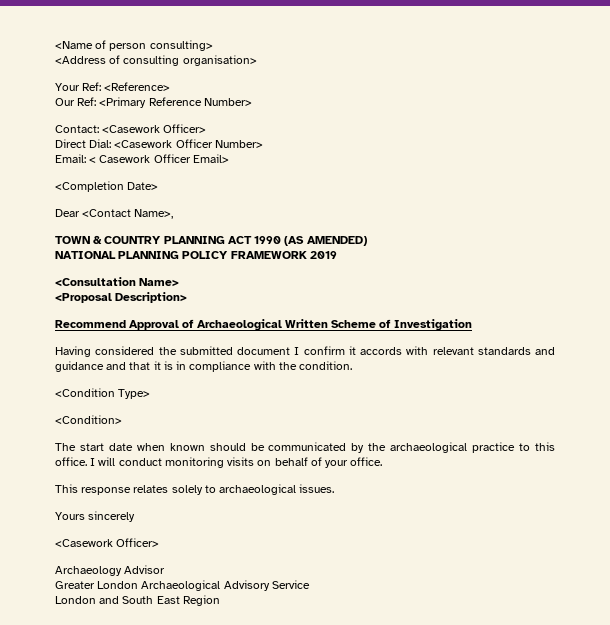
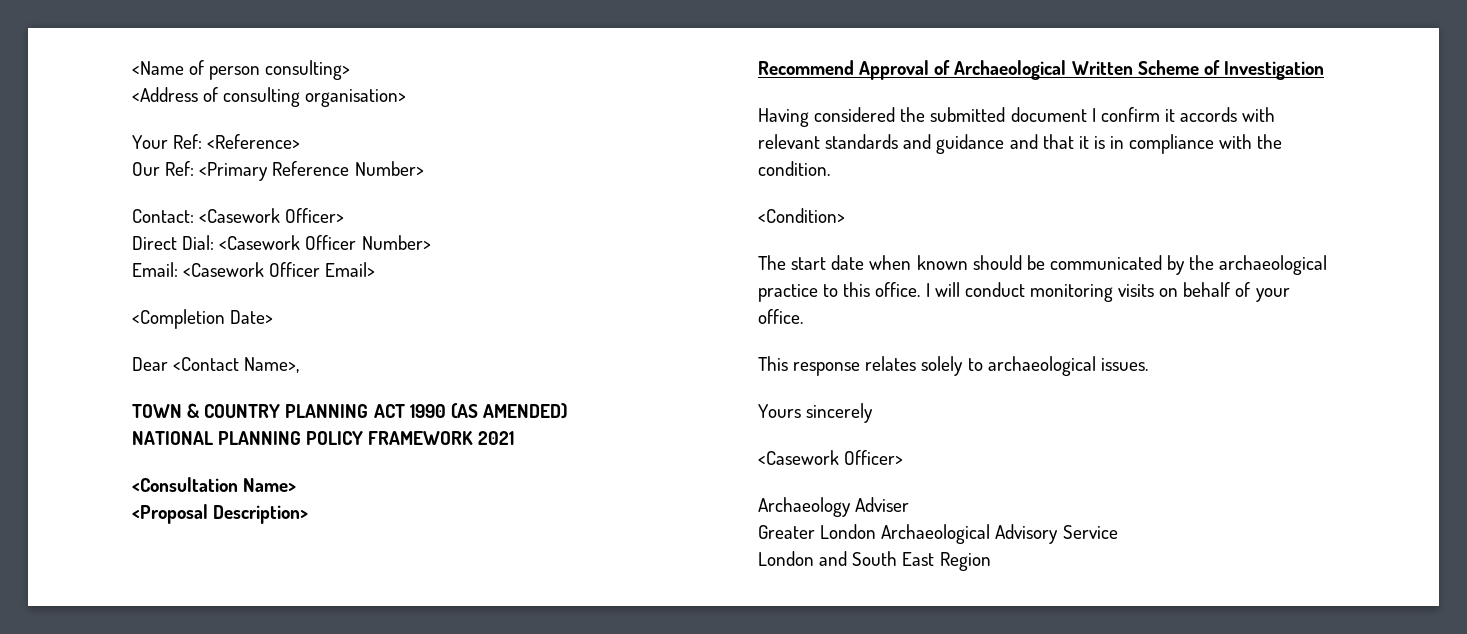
[89,155,151,163] < Casework -> [183,262,265,277] <Casework
[309,251,337,259] 2019 -> [477,431,514,445] 2021
[55,388,151,399] // <Condition Type> -> (830, 168) none
[124,565,166,574] Advisor -> [855,497,910,512] Adviser

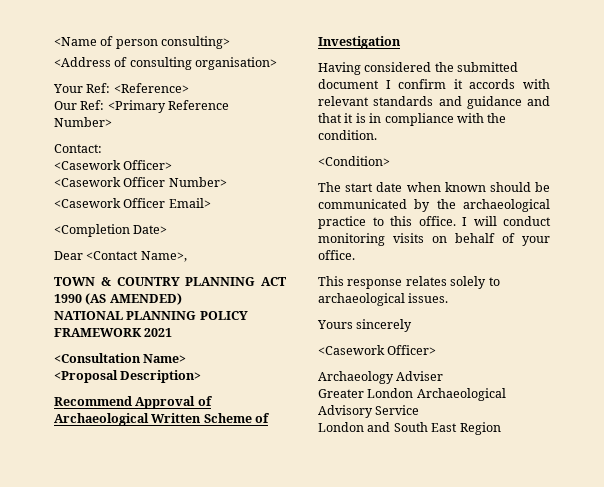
[199,208,345,223] [132,235,215,250] <Casework Officer> // Direct Dial: -> [54,160,173,170] // <Casework Officer> //
[132,262,178,277] Email: -> (227, 182) none

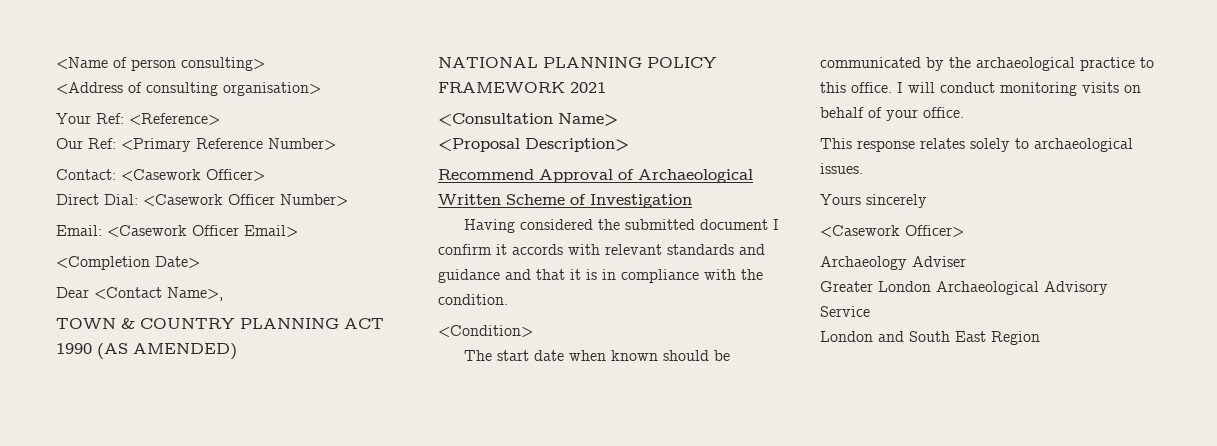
[54,160,173,170] // <Casework Officer> // -> [121,169,265,182] [56,194,138,205] <Casework Officer> // Direct Dial:
(227, 182) none -> [56,225,102,236] Email:

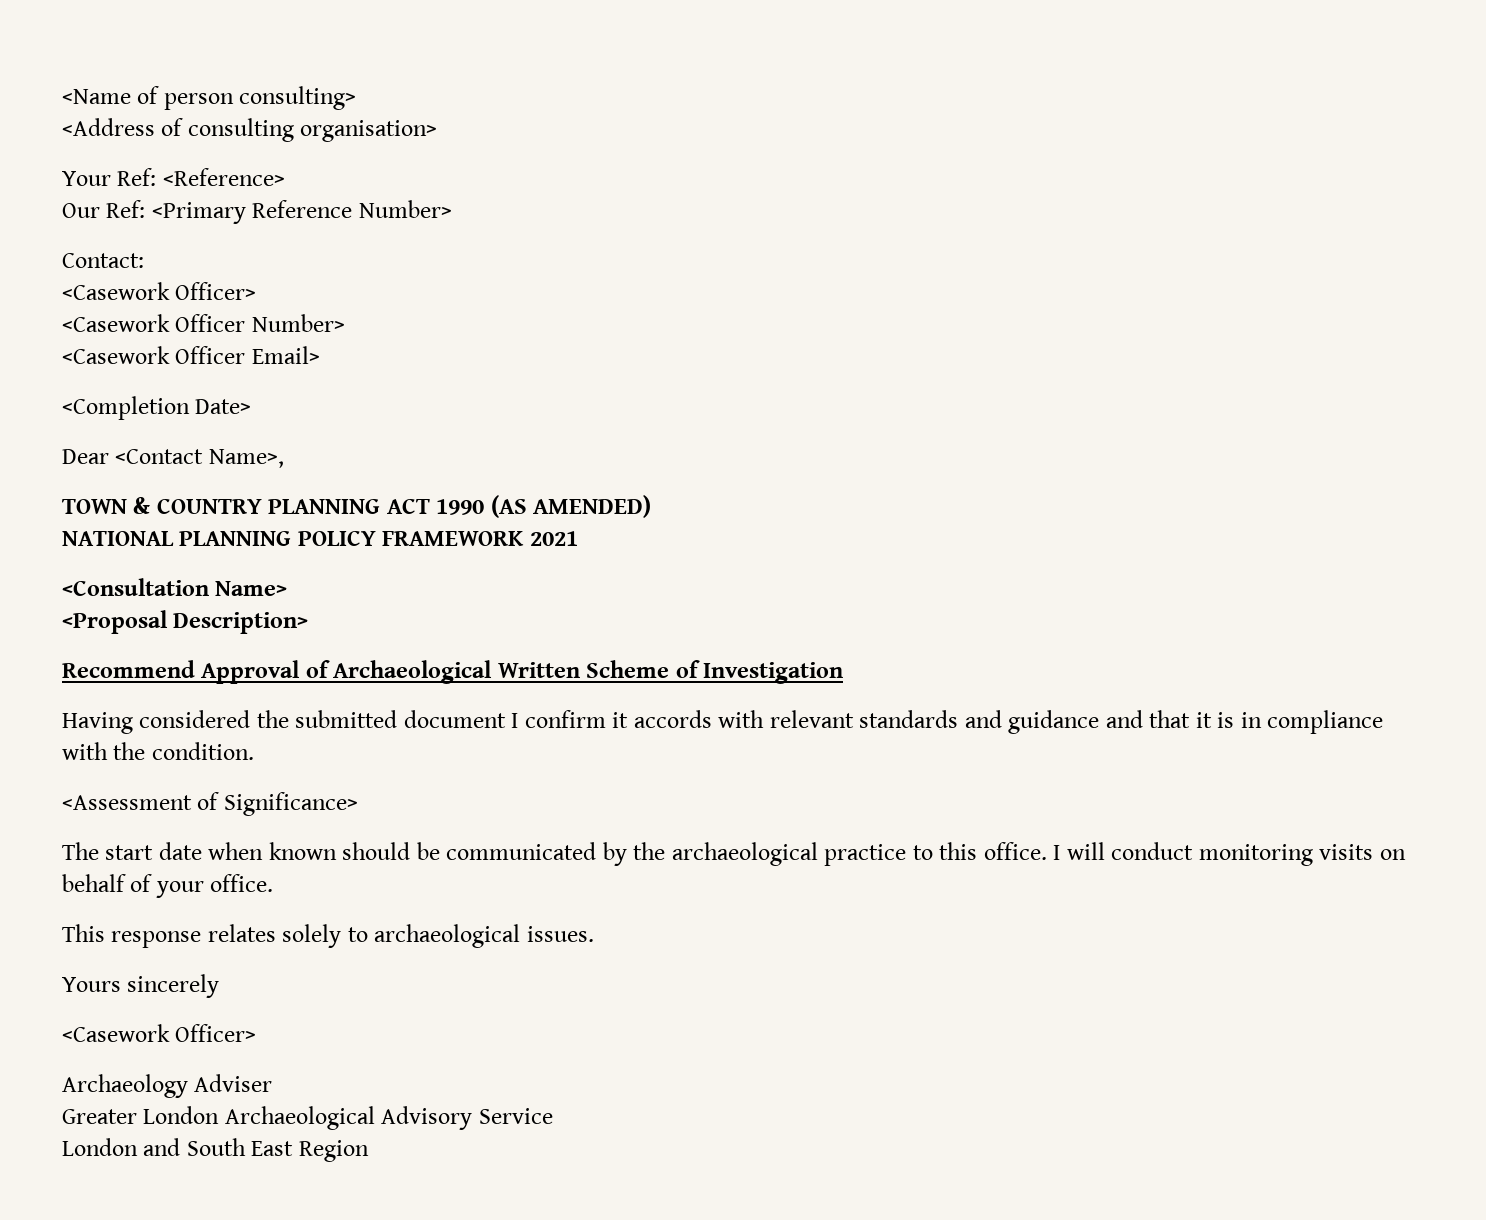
[121,169,265,182] [56,194,138,205] <Casework Officer> // Direct Dial: -> [62,282,257,300] // <Casework Officer> //
[56,225,102,236] Email: -> (345, 323) none
[438,325,533,338] <Condition> -> [62,792,358,816] <Assessment of Significance>

